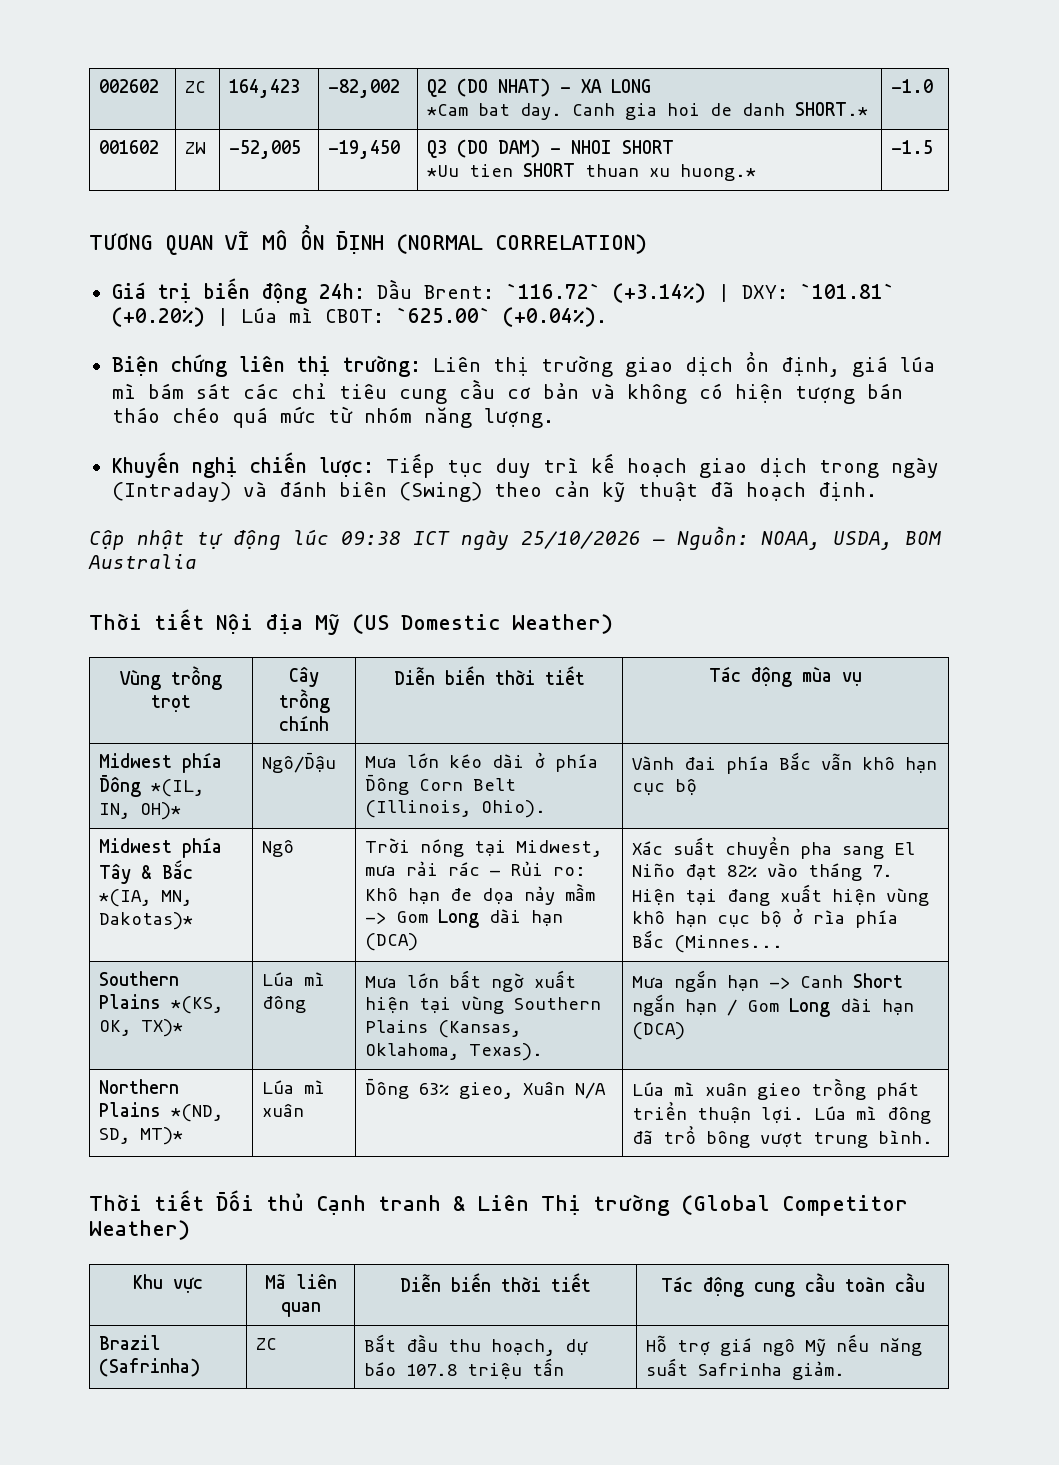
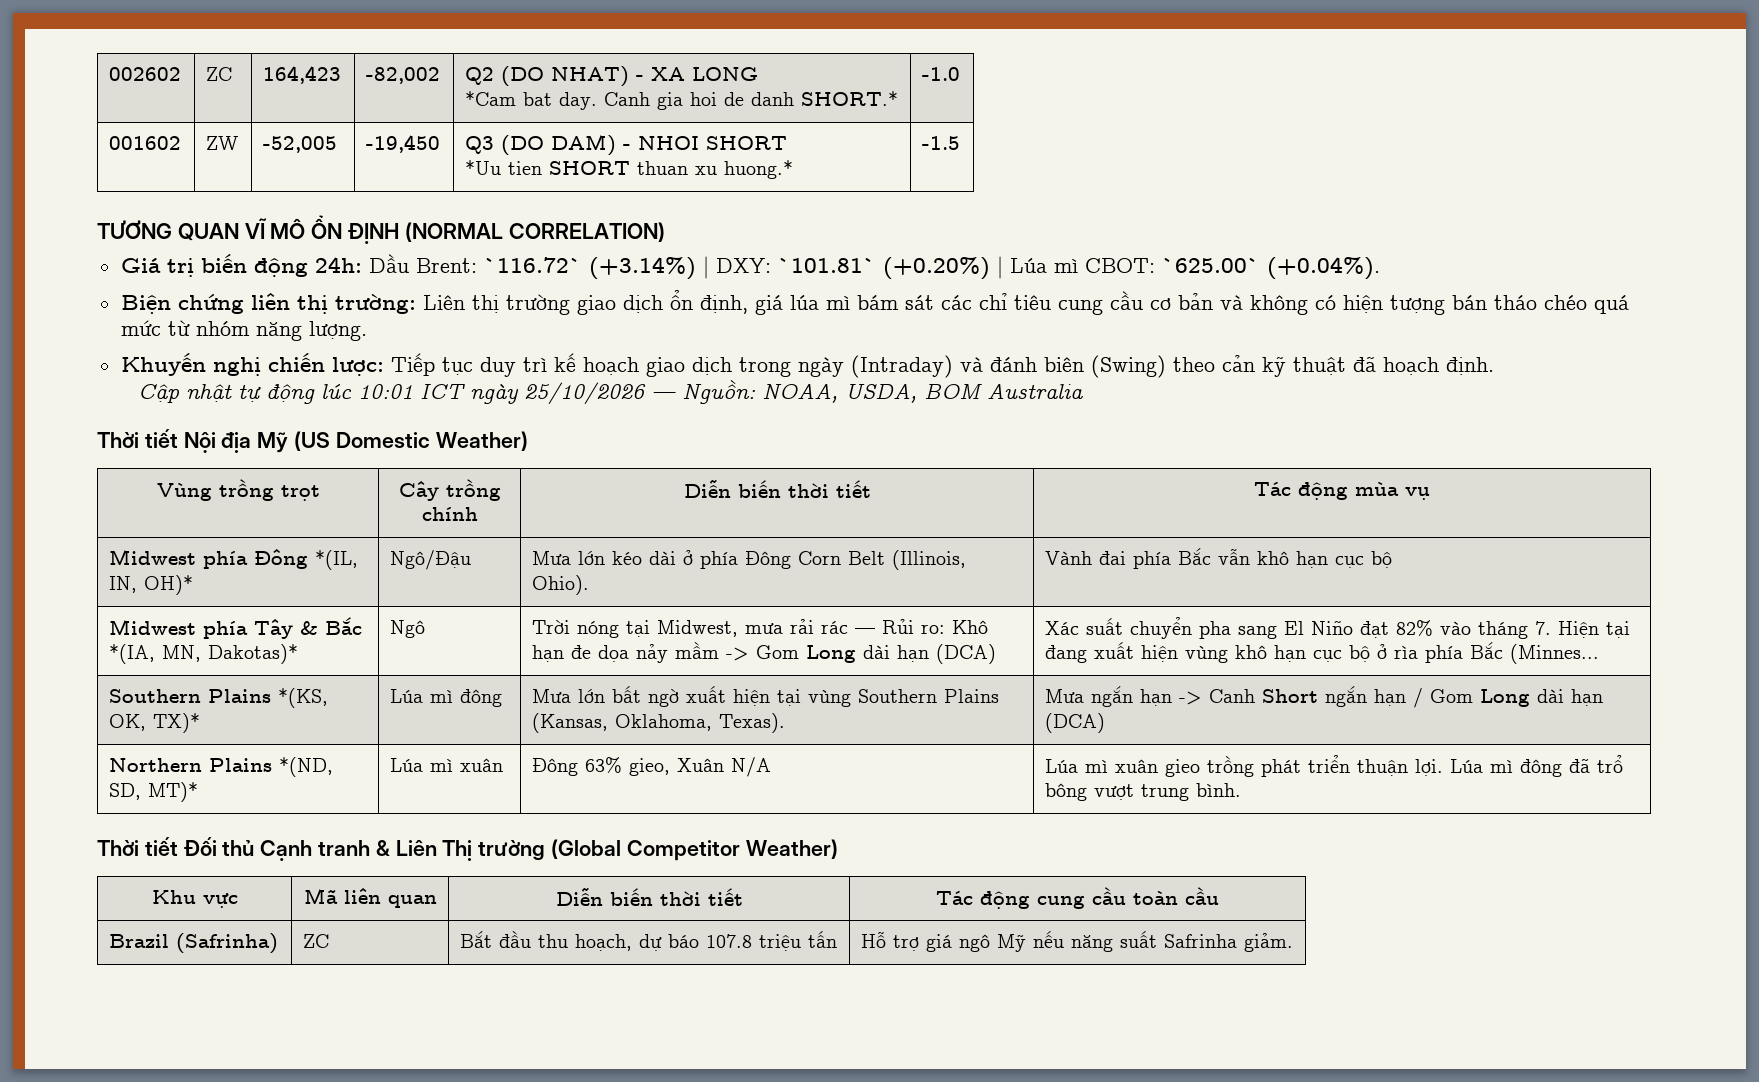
[341,531,401,545] 09:38 -> [357,384,413,399] 10:01

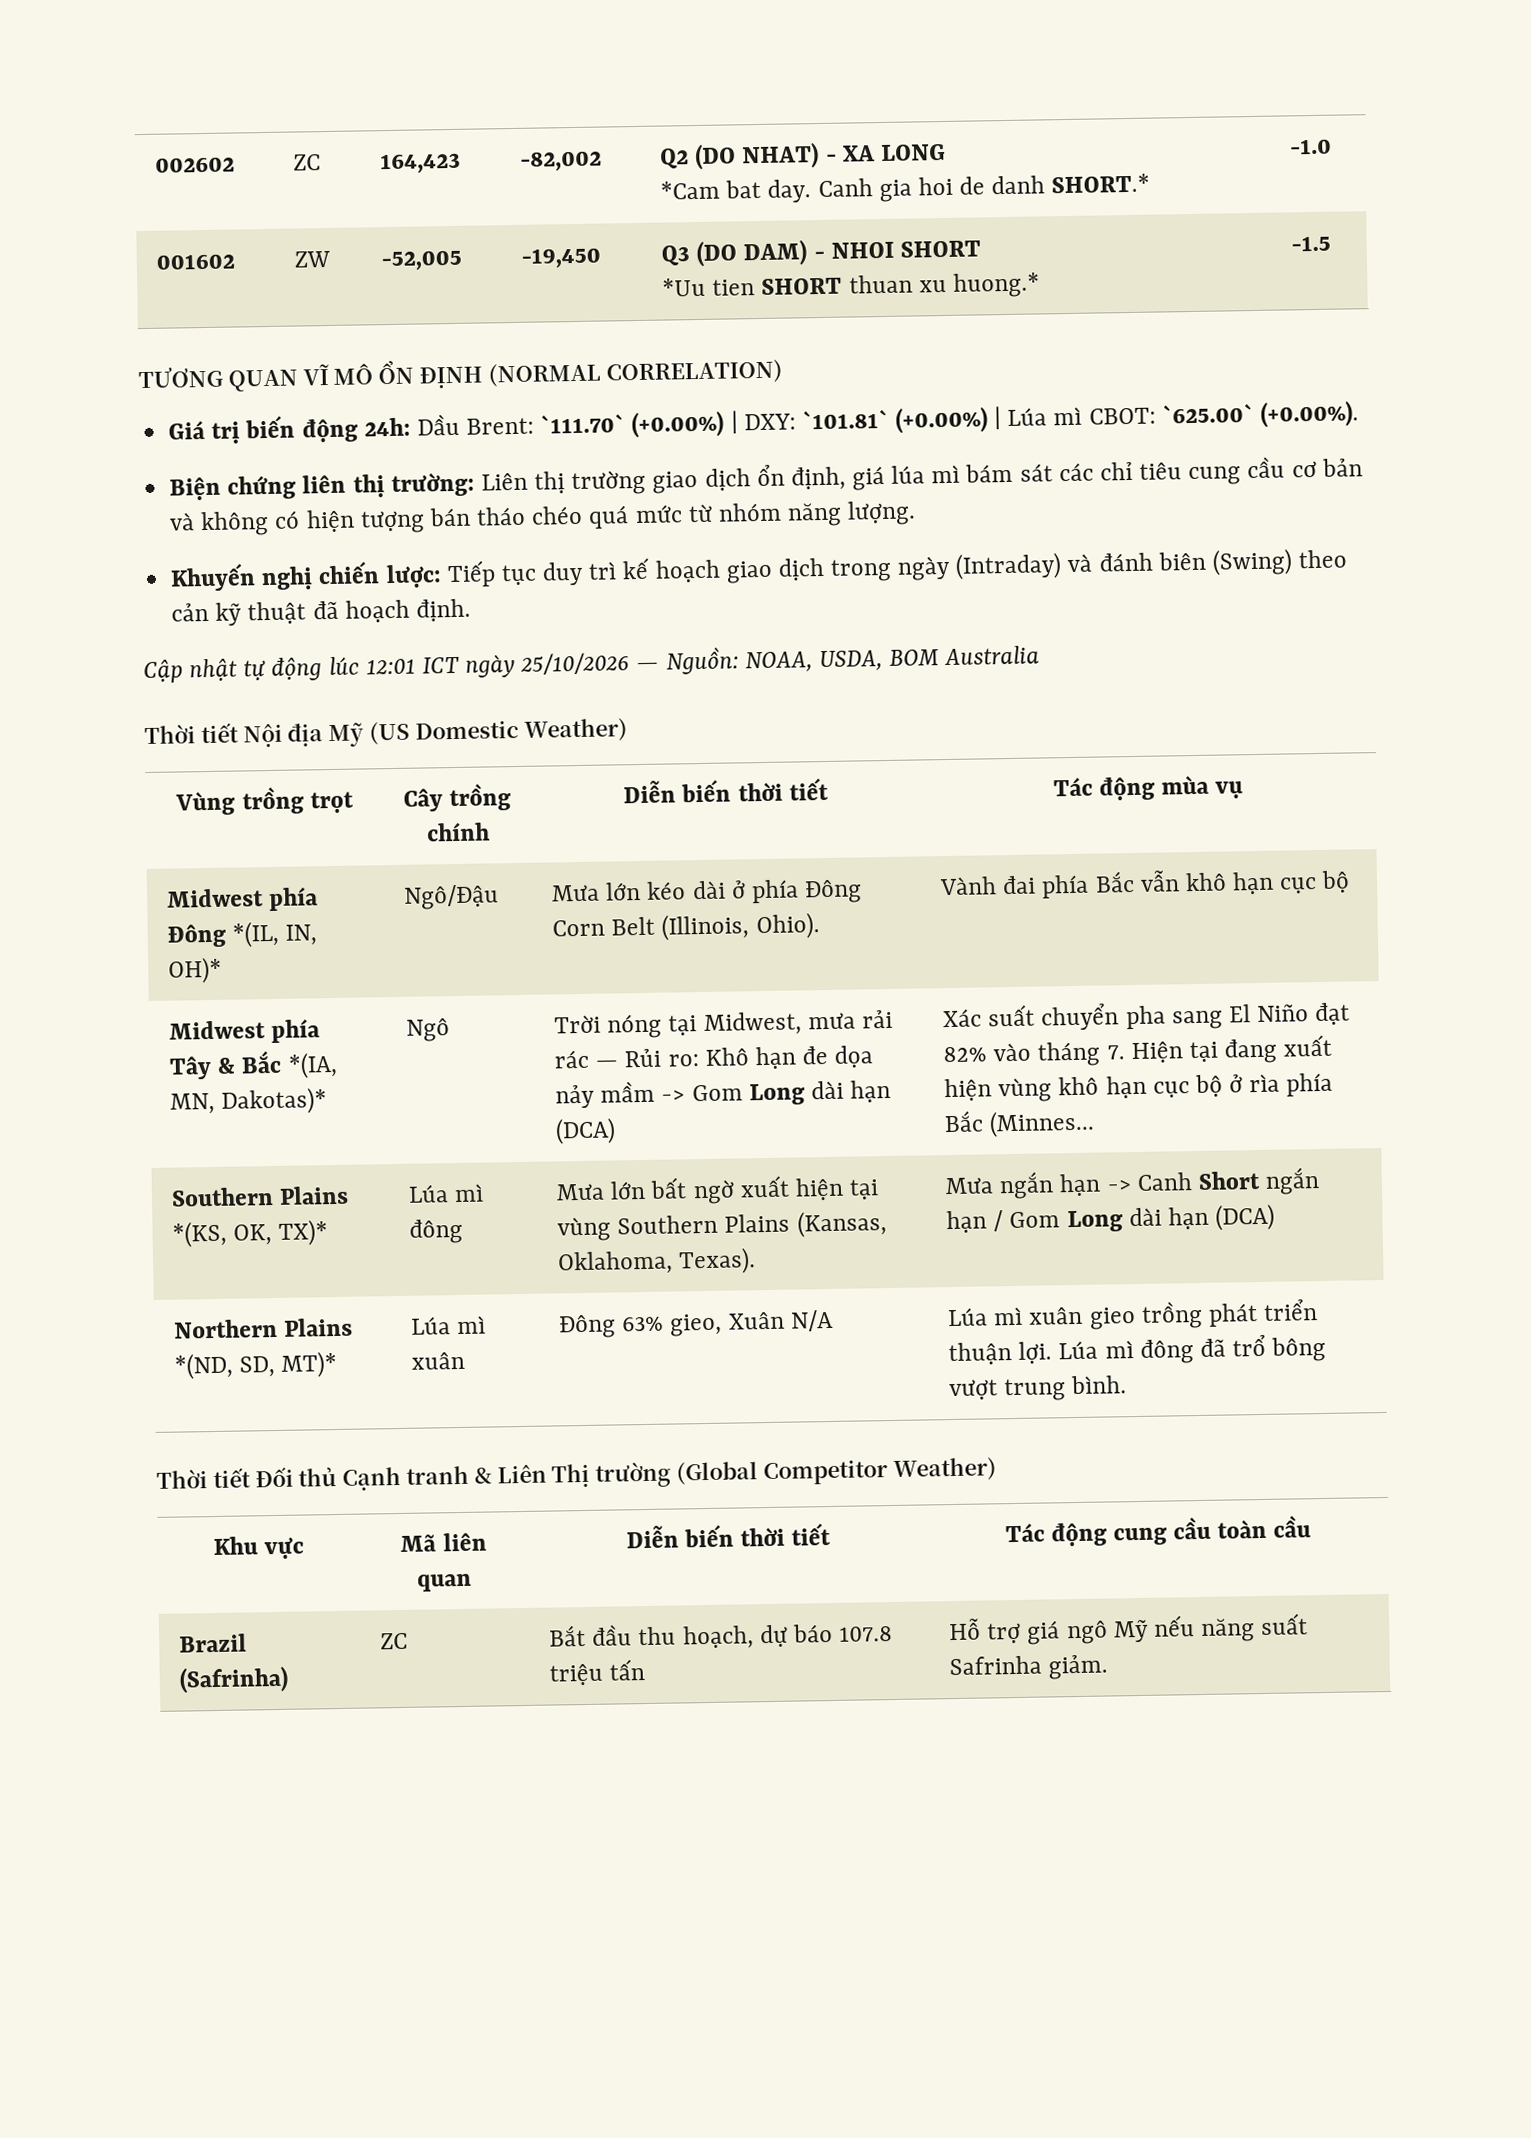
[483,257,696,280] `116.72` (+3.14%) -> [540,410,725,439] `111.70` (+0.00%)
[882,257,990,280] (+0.20%) -> [895,406,989,434] (+0.00%)
[1266,257,1380,280] (+0.04%). -> [1259,400,1359,428] (+0.00%).
[357,384,413,399] 10:01 -> [365,658,416,675] 12:01

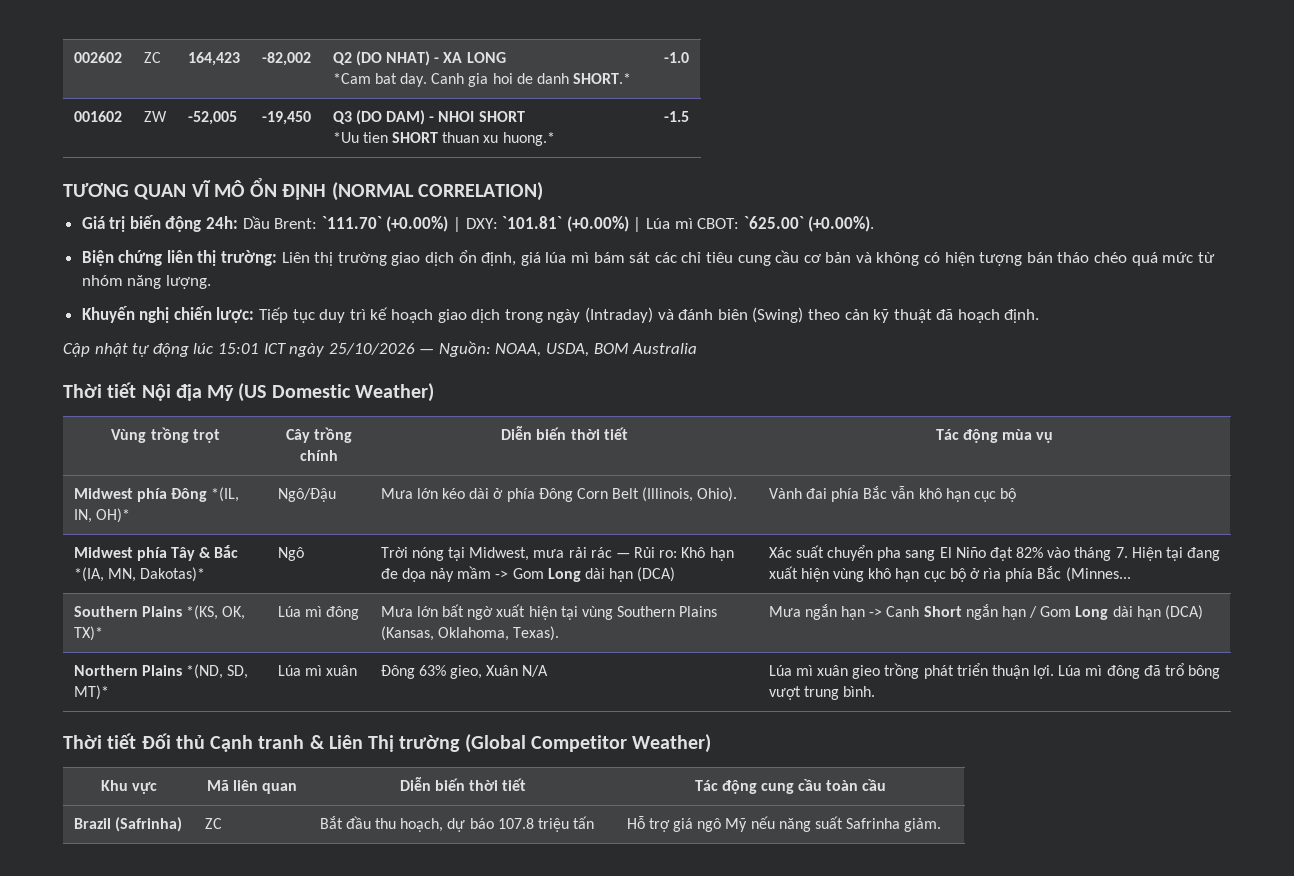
[365,658,416,675] 12:01 -> [217,343,259,354] 15:01

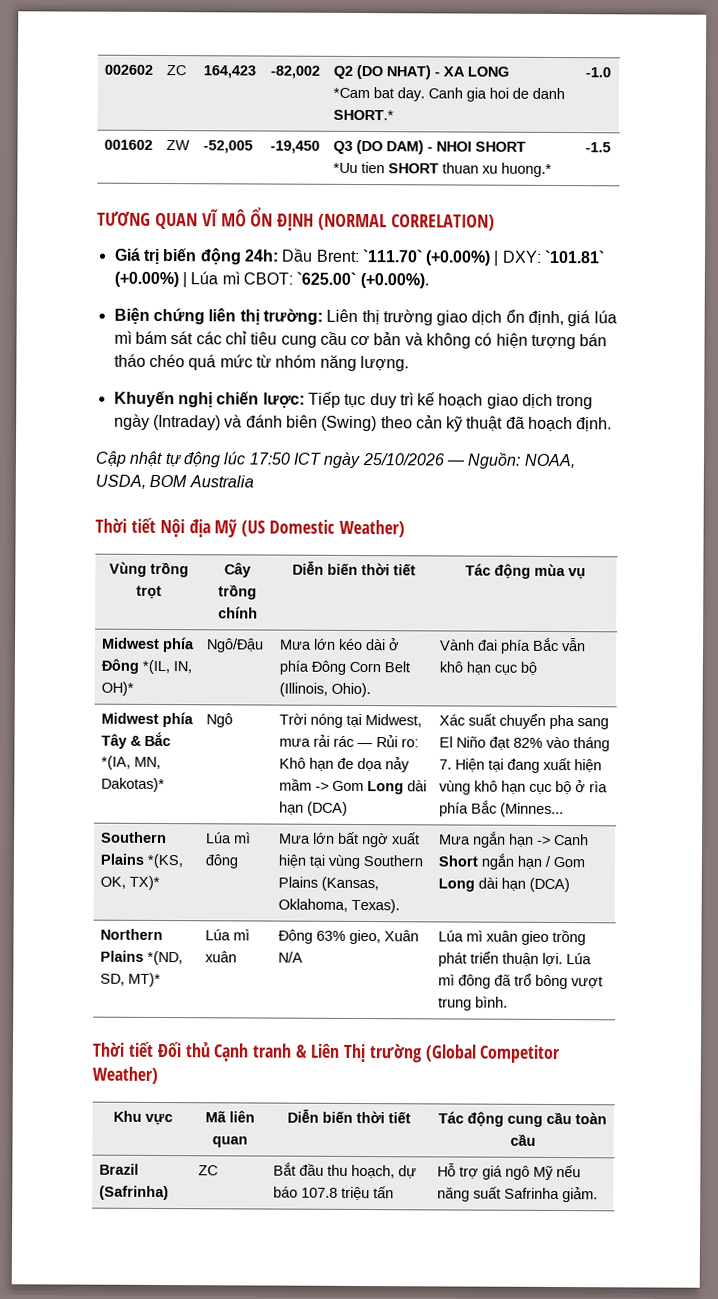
[217,343,259,354] 15:01 -> [248,452,290,465] 17:50

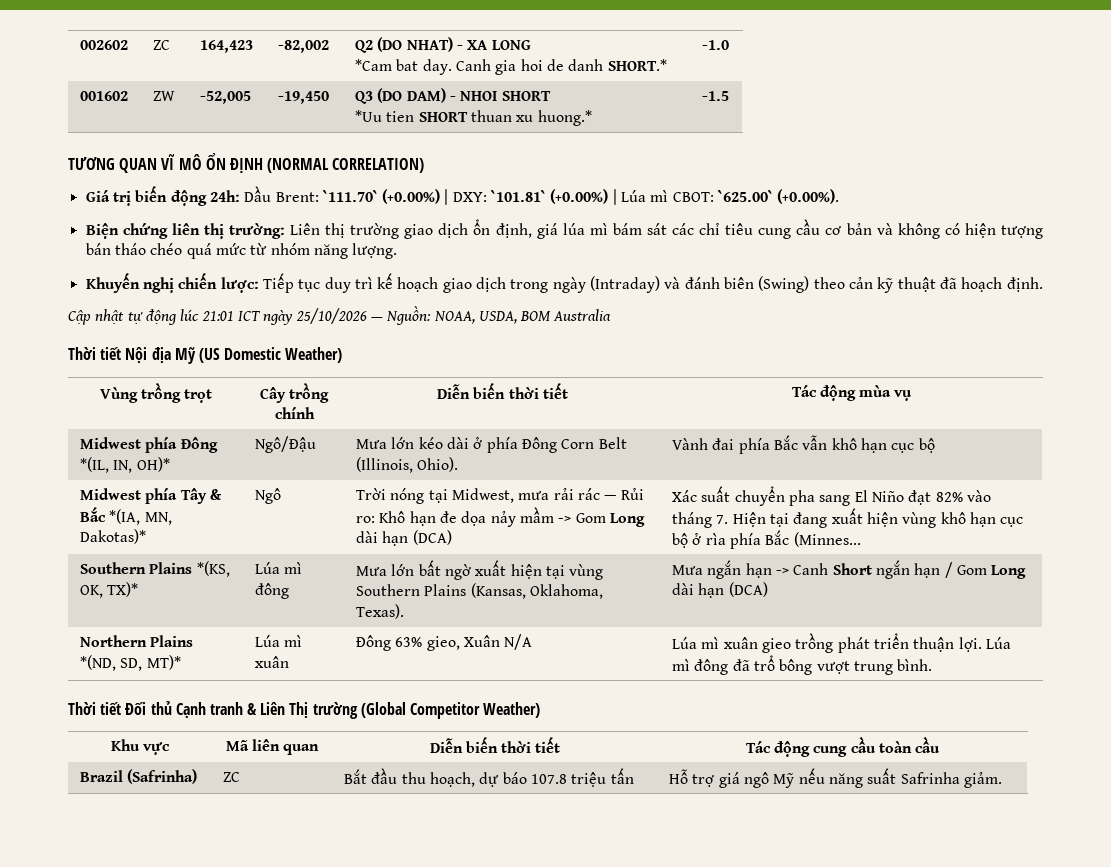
[248,452,290,465] 17:50 -> [201,311,234,321] 21:01

